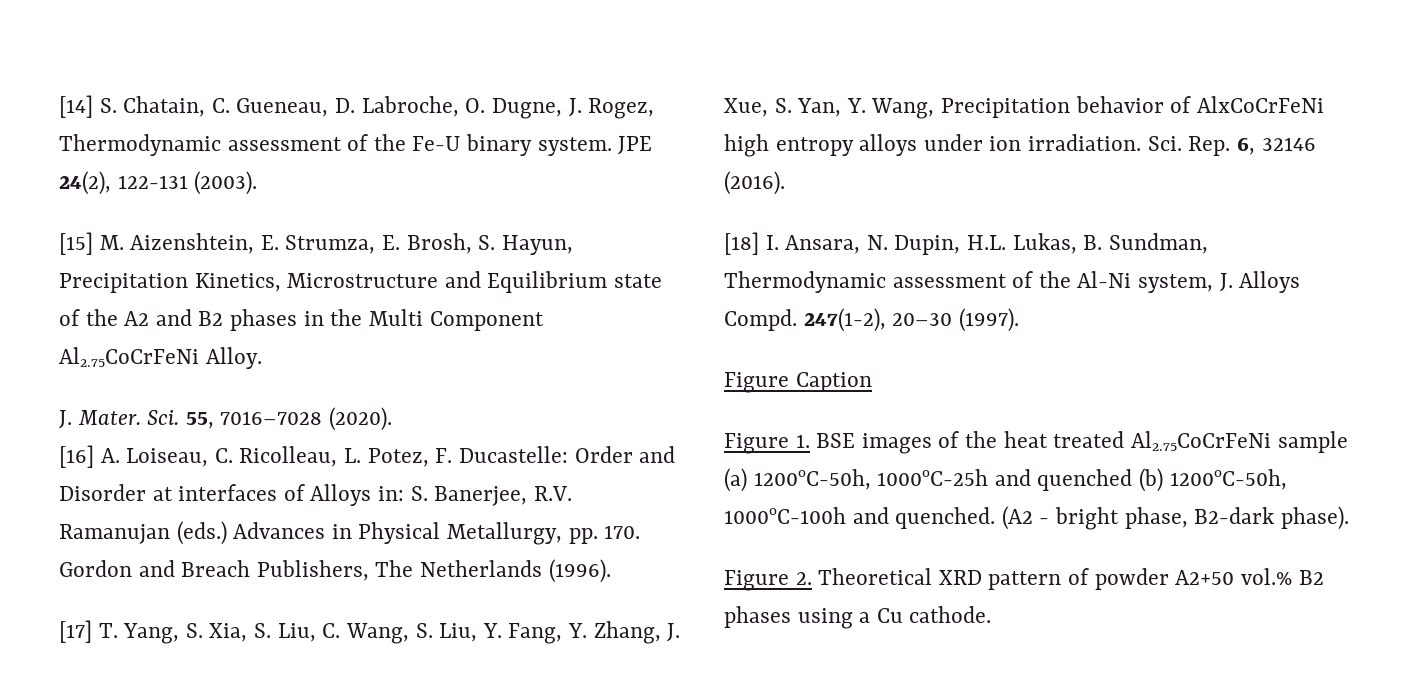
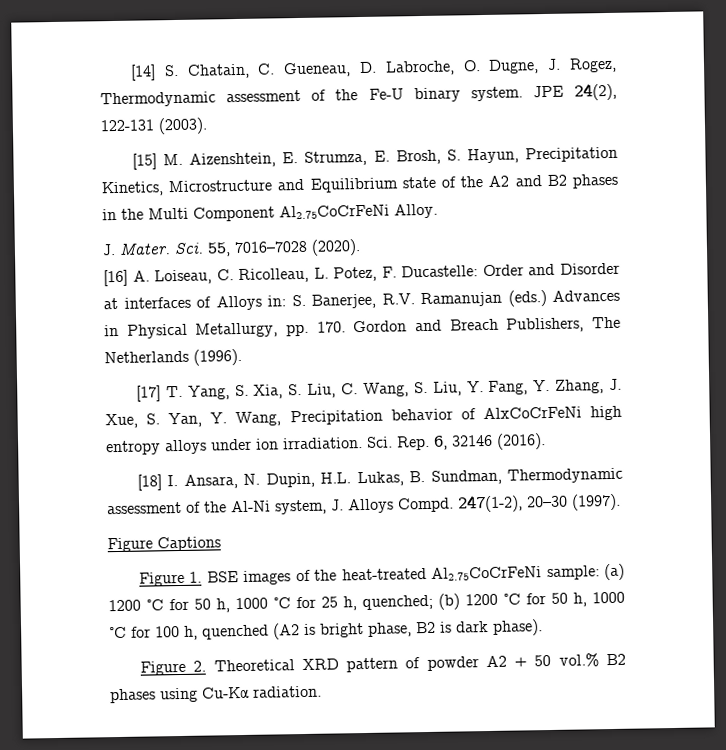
[795,372,872,392] Caption -> [157,536,221,552] Captions
[1003,431,1348,453] [724,468,1287,492] [724,506,1275,530] heat treated Al2.75CoCrFeNi sample (a) 1200oC-50h, 1000oC-25h and quenched (b) 1200oC-50h, 1000oC-100h and quenched. (A2 - bright phase, B2-dark -> [341,563,625,581] [108,591,625,613] [109,621,489,640] heat-treated Al2.75CoCrFeNi sample: (a) 1200 °C for 50 h, 1000 °C for 25 h, quenched; (b) 1200 °C for 50 h, 1000 °C for 100 h, quenched (A2 is bright phase, B2 is dark
[1175,570,1235,585] A2+50 -> [485,654,552,668] A2 + 50
[859,606,992,623] a Cu cathode. -> [202,685,322,699] Cu-Kα radiation.

